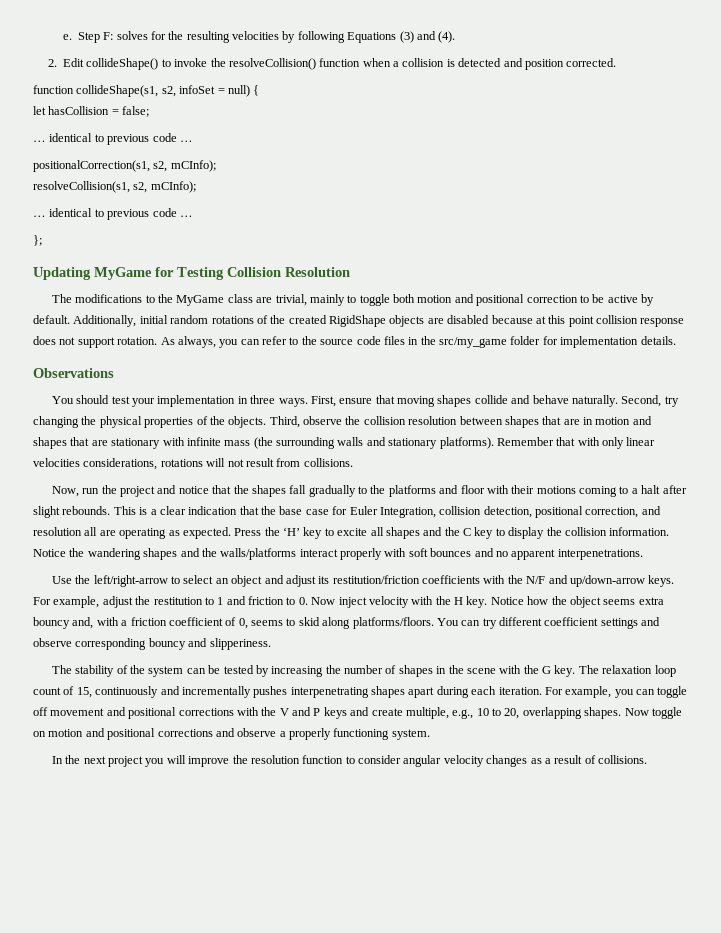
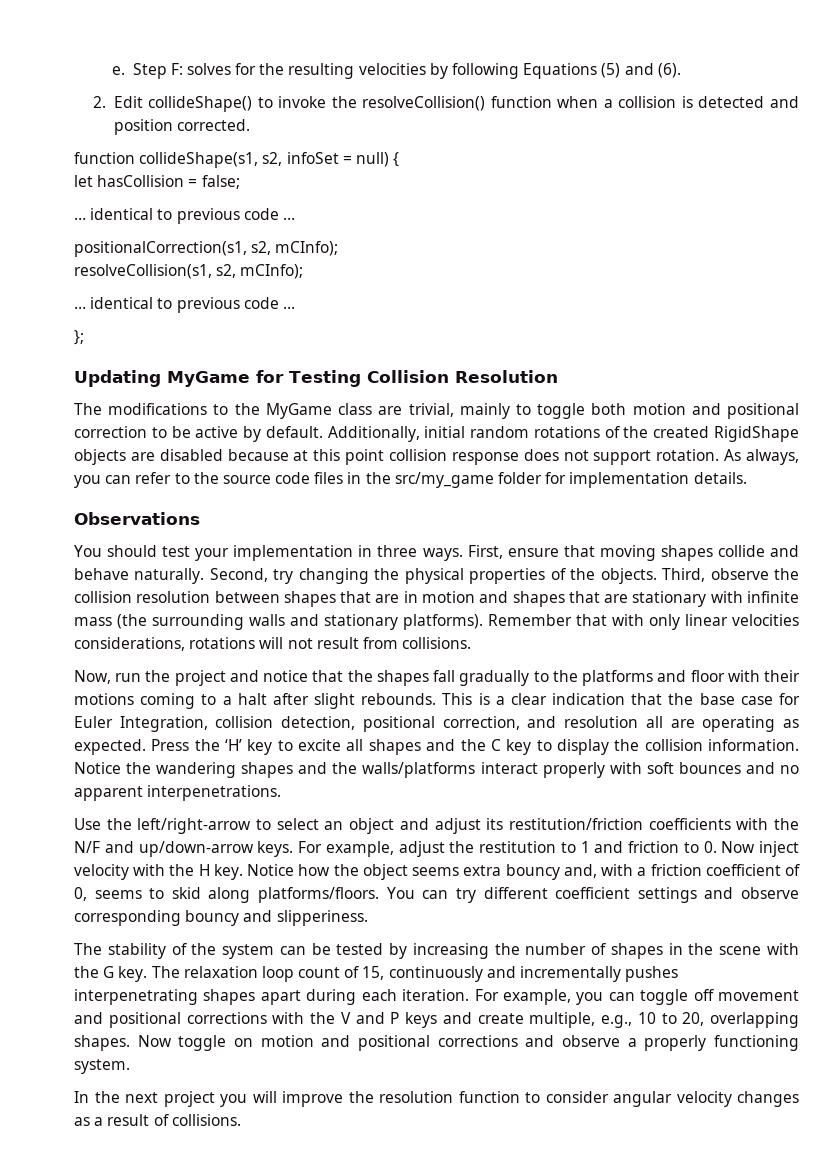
[399,31,456,43] (3) and (4). -> [601,63,681,78] (5) and (6).

